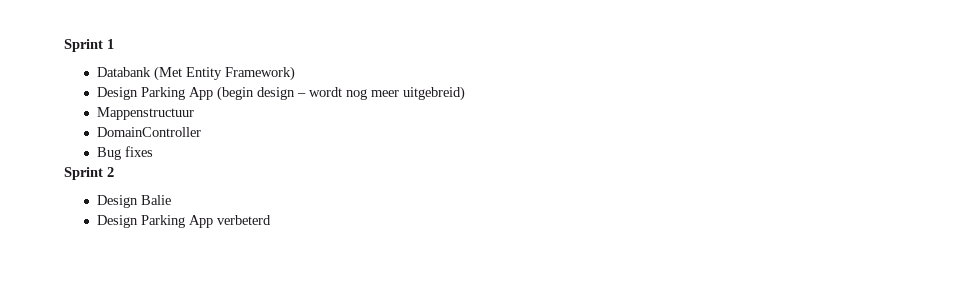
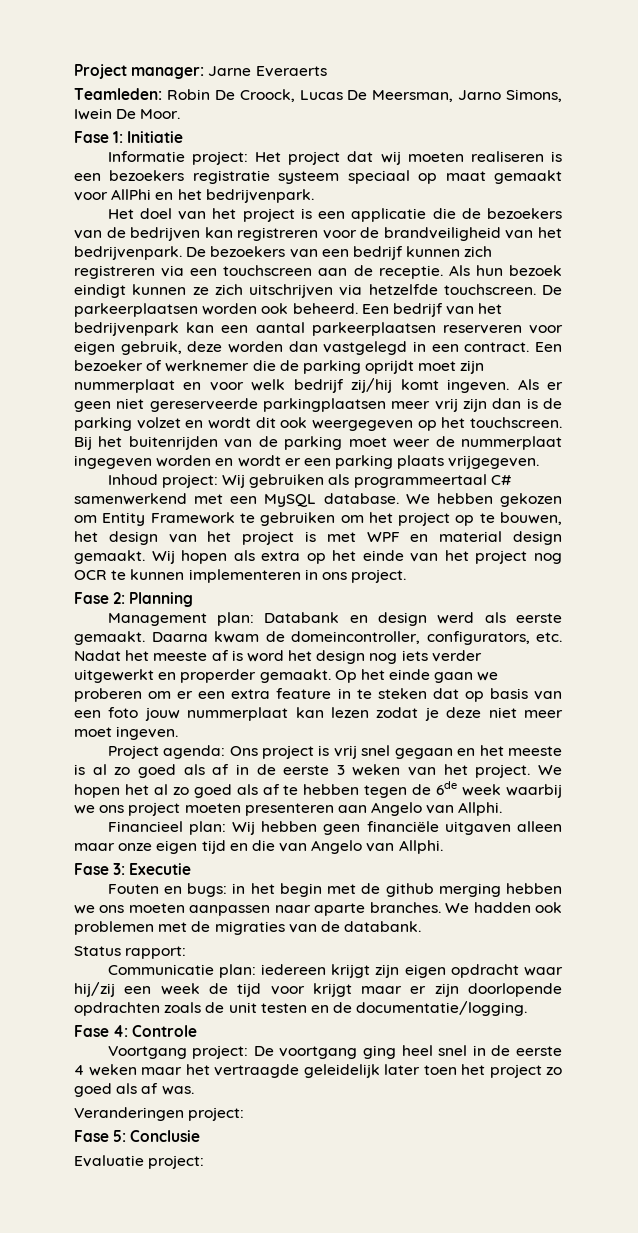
[64,39,114,52] [97,66,296,81] [97,86,466,101] [97,107,195,120] [97,127,202,137] [97,146,154,160] [64,167,114,180] [97,195,172,208] [97,215,272,228] Sprint 1 // Databank (Met Entity Framework) // Design Parking App (begin design – wordt nog meer uitgebreid) // Mappenstructuur // DomainController // Bug fixes // Sprint 2 // Design Balie // Design Parking App verbeterd -> [74,64,327,79] [74,88,562,102] [74,108,181,120] [74,131,184,143] [107,151,562,165] [74,170,562,184] [74,189,314,203] [107,208,562,222] [74,227,562,241] [74,246,493,260] [74,265,562,279] [74,284,562,298] [74,303,503,317] [74,322,563,336] [74,341,562,355] [74,360,485,374] [74,378,563,393] [74,398,562,412] [74,417,562,431] [74,436,562,450] [74,455,540,469] [107,474,512,488] [74,493,562,507] [74,512,563,526] [74,531,562,545] [74,550,562,564] [74,569,407,583] [74,592,194,607] [107,612,562,626] [74,631,562,645] [74,650,482,664] [74,669,499,683] [74,688,562,702] [74,707,563,721] [74,726,179,740] [107,745,562,759] [74,764,563,778] [74,781,562,798] [74,802,503,816] [107,821,562,835] [74,840,443,854] [74,863,192,875] [107,883,562,897] [74,902,562,916] [74,921,422,935] [74,946,187,959] [107,964,563,978] [74,982,562,997] [74,1001,528,1016] [74,1025,198,1037] [107,1045,563,1059] [74,1064,562,1078] [74,1083,194,1097] [74,1107,245,1121] [74,1130,201,1142] [74,1155,205,1169] Project manager: Jarne Everaerts // Teamleden: Robin De Croock, Lucas De Meersman, Jarno Simons, Iwein De Moor. // Fase 1: Initiatie // Informatie project: Het project dat wij moeten realiseren is een bezoekers registratie systeem speciaal op maat gemaakt voor AllPhi en het bedrijvenpark. // Het doel van het project is een applicatie die de bezoekers van de bedrijven kan registreren voor de brandveiligheid van het bedrijvenpark. De bezoekers van een bedrijf kunnen zich registreren via een touchscreen aan de receptie. Als hun bezoek eindigt kunnen ze zich uitschrijven via hetzelfde touchscreen. De parkeerplaatsen worden ook beheerd. Een bedrijf van het bedrijvenpark kan een aantal parkeerplaatsen reserveren voor eigen gebruik, deze worden dan vastgelegd in een contract. Een bezoeker of werknemer die de parking oprijdt moet zijn nummerplaat en voor welk bedrijf zij/hij komt ingeven. Als er geen niet gereserveerde parkingplaatsen meer vrij zijn dan is de parking volzet en wordt dit ook weergegeven op het touchscreen. Bij het buitenrijden van de parking moet weer de nummerplaat ingegeven worden en wordt er een parking plaats vrijgegeven. // Inhoud project: Wij gebruiken als programmeertaal C# samenwerkend met een MySQL database. We hebben gekozen om Entity Framework te gebruiken om het project op te bouwen, het design van het project is met WPF en material design gemaakt. Wij hopen als extra op het einde van het project nog OCR te kunnen implementeren in ons project. // Fase 2: Planning // Management plan: Databank en design werd als eerste gemaakt. Daarna kwam de domeincontroller, configurators, etc. Nadat het meeste af is word het design nog iets verder uitgewerkt en properder gemaakt. Op het einde gaan we proberen om er een extra feature in te steken dat op basis van een foto jouw nummerplaat kan lezen zodat je deze niet meer moet ingeven. // Project agenda: Ons project is vrij snel gegaan en het meeste is al zo goed als af in de eerste 3 weken van het project. We hopen het al zo goed als af te hebben tegen de 6de week waarbij we ons project moeten presenteren aan Angelo van Allphi. // Financieel plan: Wij hebben geen financiële uitgaven alleen maar onze eigen tijd en die van Angelo van Allphi. // Fase 3: Executie // Fouten en bugs: in het begin met de github merging hebben we ons moeten aanpassen naar aparte branches. We hadden ook problemen met de migraties van de databank. // Status rapport: // Communicatie plan: iedereen krijgt zijn eigen opdracht waar hij/zij een week de tijd voor krijgt maar er zijn doorlopende opdrachten zoals de unit testen en de documentatie/logging. // Fase 4: Controle // Voortgang project: De voortgang ging heel snel in de eerste 4 weken maar het vertraagde geleidelijk later toen het project zo goed als af was. // Veranderingen project: // Fase 5: Conclusie // Evaluatie project:

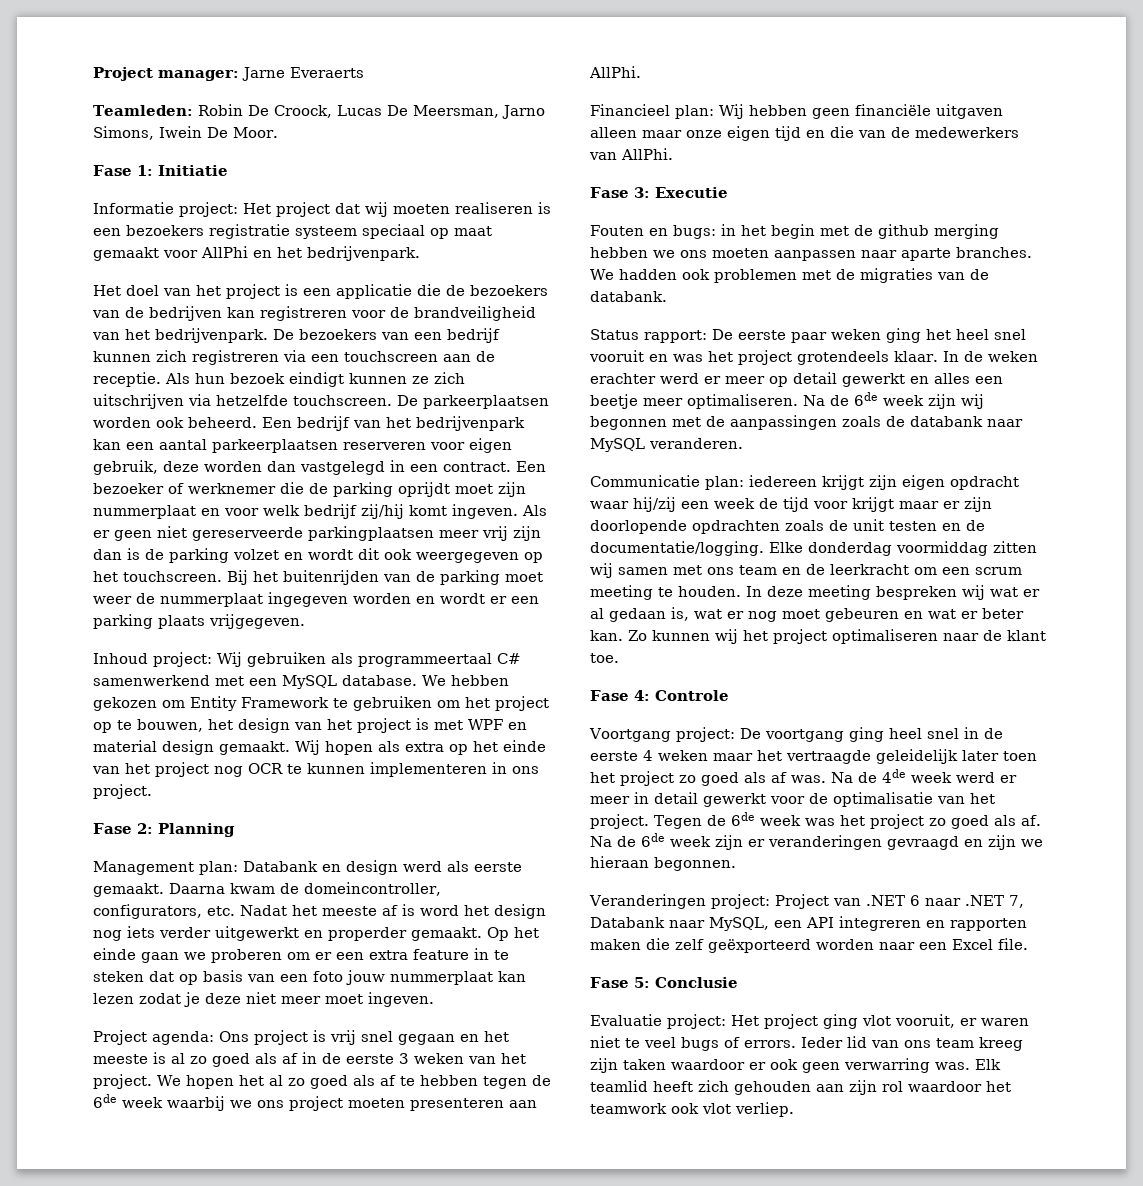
[371,802,503,816] Angelo van Allphi. -> [589,66,641,78] AllPhi.
[311,840,443,854] Angelo van Allphi. -> [891,127,1019,138] [589,148,673,160] de medewerkers van AllPhi.
(187, 952) none -> [712,328,1026,343] [589,350,1038,365] [590,372,1003,387] [590,392,984,409] [590,415,1023,430] [590,438,743,452] De eerste paar weken ging het heel snel vooruit en was het project grotendeels klaar. In de weken erachter werd er meer op detail gewerkt en alles een beetje meer optimaliseren. Na de 6de week zijn wij begonnen met de aanpassingen zoals de databank naar MySQL veranderen.
(528, 1008) none -> [769,541,1037,556] [590,563,1022,578] [590,585,1040,600] [590,607,1024,622] [590,629,1046,644] [590,653,619,663] Elke donderdag voormiddag zitten wij samen met ons team en de leerkracht om een scrum meeting te houden. In deze meeting bespreken wij wat er al gedaan is, wat er nog moet gebeuren en wat er beter kan. Zo kunnen wij het project optimaliseren naar de klant toe.
[74,1107,245,1121] // Veranderingen project: -> [831,769,1017,783] [590,792,995,807] [590,812,1041,829] [590,833,1043,850] [590,856,736,871] [589,894,1024,909] [590,916,1027,931] [590,938,1028,953] Na de 4de week werd er meer in detail gewerkt voor de optimalisatie van het project. Tegen de 6de week was het project zo goed als af. Na de 6de week zijn er veranderingen gevraagd en zijn we hieraan begonnen. // Veranderingen project: Project van .NET 6 naar .NET 7, Databank naar MySQL, een API integreren en rapporten maken die zelf geëxporteerd worden naar een Excel file.
(205, 1162) none -> [731,1014,1029,1029] [590,1036,1023,1051] [590,1058,1001,1073] [590,1080,1011,1095] [590,1102,794,1117] Het project ging vlot vooruit, er waren niet te veel bugs of errors. Ieder lid van ons team kreeg zijn taken waardoor er ook geen verwarring was. Elk teamlid heeft zich gehouden aan zijn rol waardoor het teamwork ook vlot verliep.

